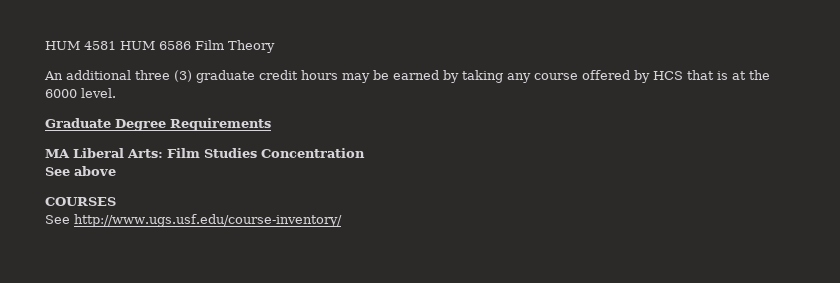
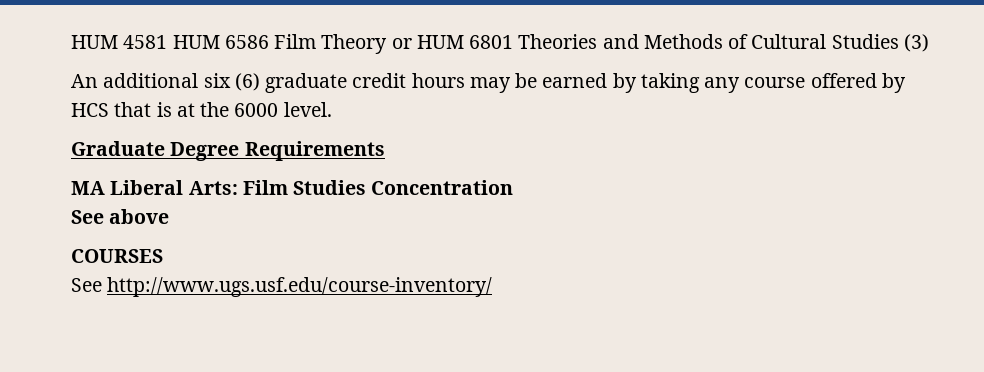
(275, 46) none -> [391,34,929,52] or HUM 6801 Theories and Methods of Cultural Studies (3)
[135,70,192,82] three (3) -> [203,73,260,91] six (6)

